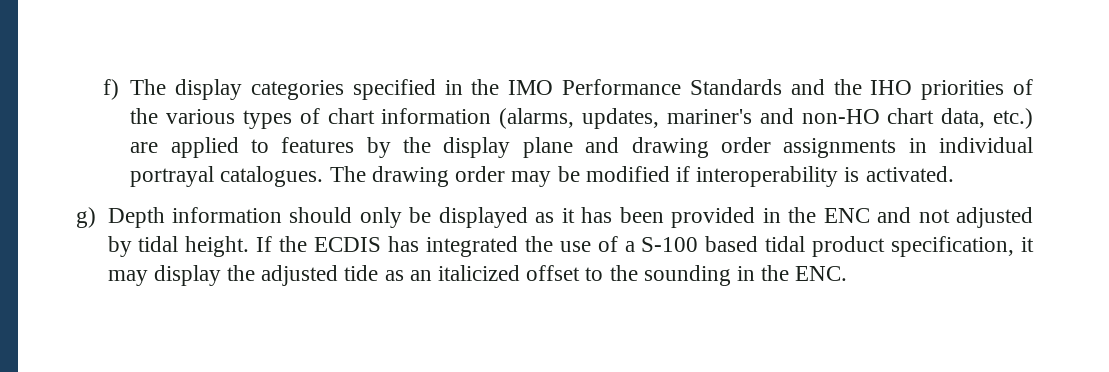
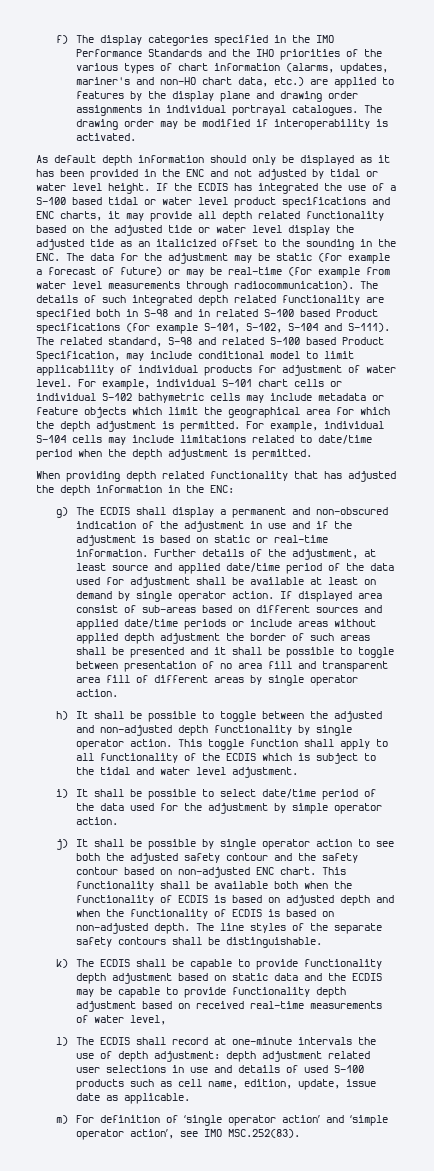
[76,207,165,228] g) Depth -> [36,155,132,166] As default depth
(179, 244) none -> [366,171,378,177] [36,183,102,191] or water level
[812,236,1034,257] [107,270,148,286] product specification, it may -> [144,197,390,208] [36,211,384,222] [36,225,282,236] or water level product specifications and ENC charts, it may provide all depth related functionality based on the adjusted tide or water level
(848, 273) none -> [66,253,390,264] [36,267,390,278] [36,281,378,292] [36,295,384,306] [36,309,378,320] [36,323,390,334] [36,337,384,347] [36,351,354,362] [36,365,396,376] [36,379,342,390] [36,393,384,403] [36,407,390,418] [36,421,384,432] [36,435,372,445] [36,449,312,460] [36,471,396,482] [36,485,234,496] [55,507,388,518] [75,521,352,532] [75,535,328,546] [75,549,376,560] [75,563,394,574] [75,577,376,588] [75,591,382,602] [75,605,382,613] [75,619,376,630] [75,633,370,644] [75,647,394,658] [75,661,388,672] [75,675,358,686] [75,689,118,697] [55,711,382,722] [75,725,352,736] [75,739,388,750] [75,753,376,764] [75,767,298,778] [55,789,376,800] [75,803,382,814] [75,817,118,825] [55,839,394,850] [75,853,358,864] [75,867,346,878] [75,881,352,891] [75,895,394,906] [75,909,334,919] [75,923,382,934] [75,937,322,948] [55,959,382,970] [75,973,382,984] [75,987,346,998] [75,1001,382,1012] [75,1015,166,1025] [55,1037,376,1046] [75,1051,370,1062] [75,1065,364,1073] [75,1079,376,1090] [75,1093,190,1104] [55,1115,388,1126] [75,1129,300,1140] The data for the adjustment may be static (for example a forecast of future) or may be real-time (for example from water level measurements through radiocommunication). The details of such integrated depth related functionality are specified both in S-98 and in related S-100 based Product specifications (for example S-101, S-102, S-104 and S-111). The related standard, S-98 and related S-100 based Product Specification, may include conditional model to limit applicability of individual products for adjustment of water level. For example, individual S-101 chart cells or individual S-102 bathymetric cells may include metadata or feature objects which limit the geographical area for which the depth adjustment is permitted. For example, individual S-104 cells may include limitations related to date/time period when the depth adjustment is permitted. // When providing depth related functionality that has adjusted the depth information in the ENC: // g) The ECDIS shall display a permanent and non-obscured indication of the adjustment in use and if the adjustment is based on static or real-time information. Further details of the adjustment, at least source and applied date/time period of the data used for adjustment shall be available at least on demand by single operator action. If displayed area consist of sub-areas based on different sources and applied date/time periods or include areas without applied depth adjustment the border of such areas shall be presented and it shall be possible to toggle between presentation of no area fill and transparent area fill of different areas by single operator action. // h) It shall be possible to toggle between the adjusted and non-adjusted depth functionality by single operator action. This toggle function shall apply to all functionality of the ECDIS which is subject to the tidal and water level adjustment. // i) It shall be possible to select date/time period of the data used for the adjustment by simple operator action. // j) It shall be possible by single operator action to see both the adjusted safety contour and the safety contour based on non-adjusted ENC chart. This functionality shall be available both when the functionality of ECDIS is based on adjusted depth and when the functionality of ECDIS is based on non-adjusted depth. The line styles of the separate safety contours shall be distinguishable. // k) The ECDIS shall be capable to provide functionality depth adjustment based on static data and the ECDIS may be capable to provide functionality depth adjustment based on received real-time measurements of water level, // l) The ECDIS shall record at one-minute intervals the use of depth adjustment: depth adjustment related user selections in use and details of used S-100 products such as cell name, edition, update, issue date as applicable. // m) For definition of ‘single operator action’ and ‘simple operator action’, see IMO MSC.252(83).

